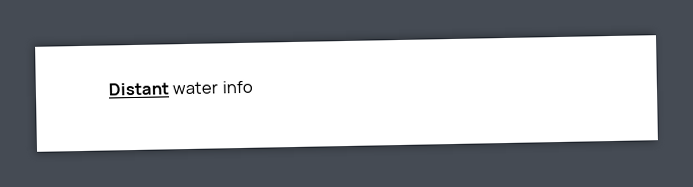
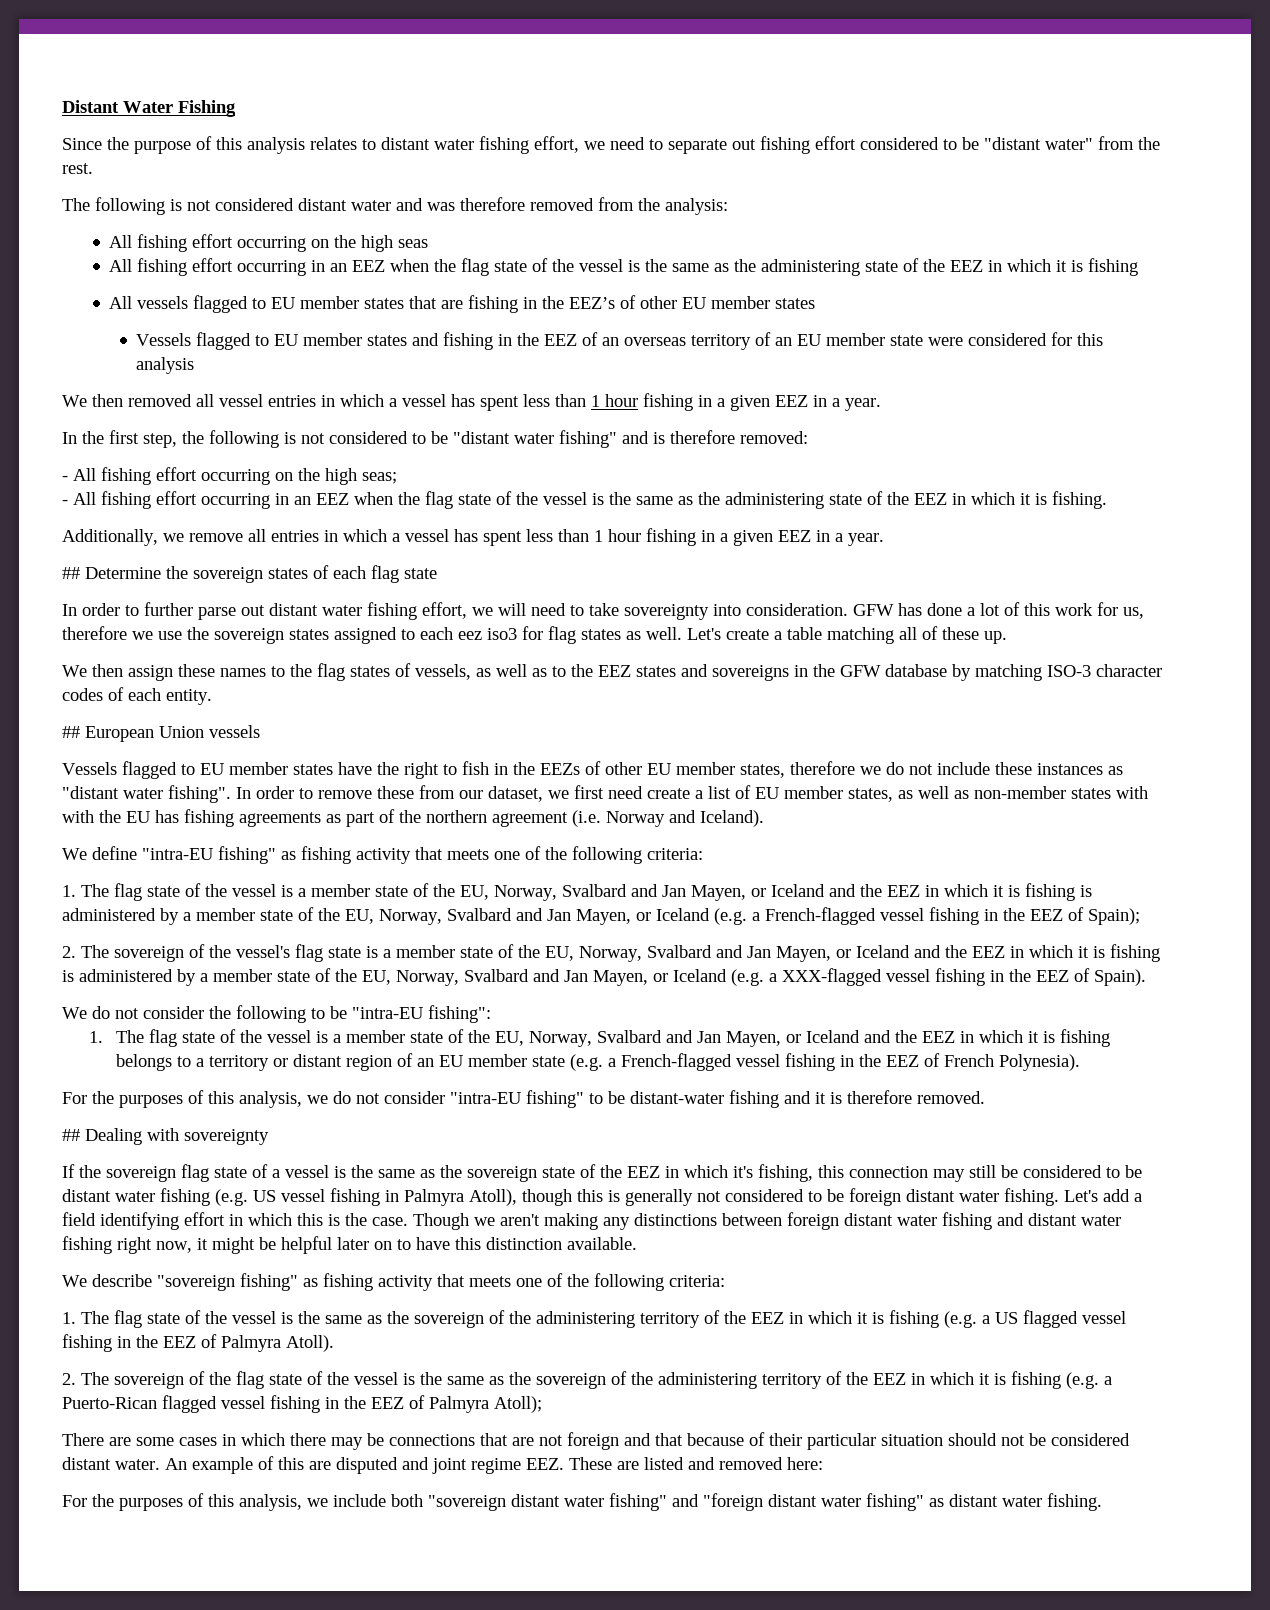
[172,80,253,95] water info -> [123,100,236,117] [62,136,1160,154] [62,163,93,174] [62,197,728,215] [109,234,429,252] [109,258,1139,276] [109,295,816,313] [136,332,1104,350] [136,357,195,374] [62,393,881,411] [62,430,808,448] [62,467,397,485] [62,491,1107,509] [62,528,884,546] [62,565,437,583] [62,602,1144,620] [62,626,1007,644] [62,663,1162,681] [62,687,212,705] [62,725,260,742] [62,761,1123,779] [62,785,1148,803] [62,809,764,827] [62,846,703,864] [62,883,1092,901] [62,907,1140,925] [62,944,1160,962] [62,968,1146,986] [62,1005,491,1023] [88,1029,1110,1047] [115,1053,1080,1071] [62,1090,985,1108] [62,1128,269,1145] [62,1164,1142,1182] [62,1188,1142,1206] [62,1212,1121,1230] [62,1236,637,1254] [62,1273,725,1291] [62,1310,1126,1328] [62,1334,334,1352] [62,1371,1112,1389] [62,1395,542,1413] [62,1432,1130,1450] [62,1456,823,1474] [62,1493,1102,1511] Water Fishing // Since the purpose of this analysis relates to distant water fishing effort, we need to separate out fishing effort considered to be "distant water" from the rest. // The following is not considered distant water and was therefore removed from the analysis: // All fishing effort occurring on the high seas // All fishing effort occurring in an EEZ when the flag state of the vessel is the same as the administering state of the EEZ in which it is fishing // All vessels flagged to EU member states that are fishing in the EEZ’s of other EU member states // Vessels flagged to EU member states and fishing in the EEZ of an overseas territory of an EU member state were considered for this analysis // We then removed all vessel entries in which a vessel has spent less than 1 hour fishing in a given EEZ in a year. // In the first step, the following is not considered to be "distant water fishing" and is therefore removed: // - All fishing effort occurring on the high seas; // - All fishing effort occurring in an EEZ when the flag state of the vessel is the same as the administering state of the EEZ in which it is fishing. // Additionally, we remove all entries in which a vessel has spent less than 1 hour fishing in a given EEZ in a year. // ## Determine the sovereign states of each flag state // In order to further parse out distant water fishing effort, we will need to take sovereignty into consideration. GFW has done a lot of this work for us, therefore we use the sovereign states assigned to each eez iso3 for flag states as well. Let's create a table matching all of these up. // We then assign these names to the flag states of vessels, as well as to the EEZ states and sovereigns in the GFW database by matching ISO-3 character codes of each entity. // ## European Union vessels // Vessels flagged to EU member states have the right to fish in the EEZs of other EU member states, therefore we do not include these instances as "distant water fishing". In order to remove these from our dataset, we first need create a list of EU member states, as well as non-member states with with the EU has fishing agreements as part of the northern agreement (i.e. Norway and Iceland). // We define "intra-EU fishing" as fishing activity that meets one of the following criteria: // 1. The flag state of the vessel is a member state of the EU, Norway, Svalbard and Jan Mayen, or Iceland and the EEZ in which it is fishing is administered by a member state of the EU, Norway, Svalbard and Jan Mayen, or Iceland (e.g. a French-flagged vessel fishing in the EEZ of Spain); // 2. The sovereign of the vessel's flag state is a member state of the EU, Norway, Svalbard and Jan Mayen, or Iceland and the EEZ in which it is fishing is administered by a member state of the EU, Norway, Svalbard and Jan Mayen, or Iceland (e.g. a XXX-flagged vessel fishing in the EEZ of Spain). // We do not consider the following to be "intra-EU fishing": // 1. The flag state of the vessel is a member state of the EU, Norway, Svalbard and Jan Mayen, or Iceland and the EEZ in which it is fishing belongs to a territory or distant region of an EU member state (e.g. a French-flagged vessel fishing in the EEZ of French Polynesia). // For the purposes of this analysis, we do not consider "intra-EU fishing" to be distant-water fishing and it is therefore removed. // ## Dealing with sovereignty // If the sovereign flag state of a vessel is the same as the sovereign state of the EEZ in which it's fishing, this connection may still be considered to be distant water fishing (e.g. US vessel fishing in Palmyra Atoll), though this is generally not considered to be foreign distant water fishing. Let's add a field identifying effort in which this is the case. Though we aren't making any distinctions between foreign distant water fishing and distant water fishing right now, it might be helpful later on to have this distinction available. // We describe "sovereign fishing" as fishing activity that meets one of the following criteria: // 1. The flag state of the vessel is the same as the sovereign of the administering territory of the EEZ in which it is fishing (e.g. a US flagged vessel fishing in the EEZ of Palmyra Atoll). // 2. The sovereign of the flag state of the vessel is the same as the sovereign of the administering territory of the EEZ in which it is fishing (e.g. a Puerto-Rican flagged vessel fishing in the EEZ of Palmyra Atoll); // There are some cases in which there may be connections that are not foreign and that because of their particular situation should not be considered distant water. An example of this are disputed and joint regime EEZ. These are listed and removed here: // For the purposes of this analysis, we include both "sovereign distant water fishing" and "foreign distant water fishing" as distant water fishing.

